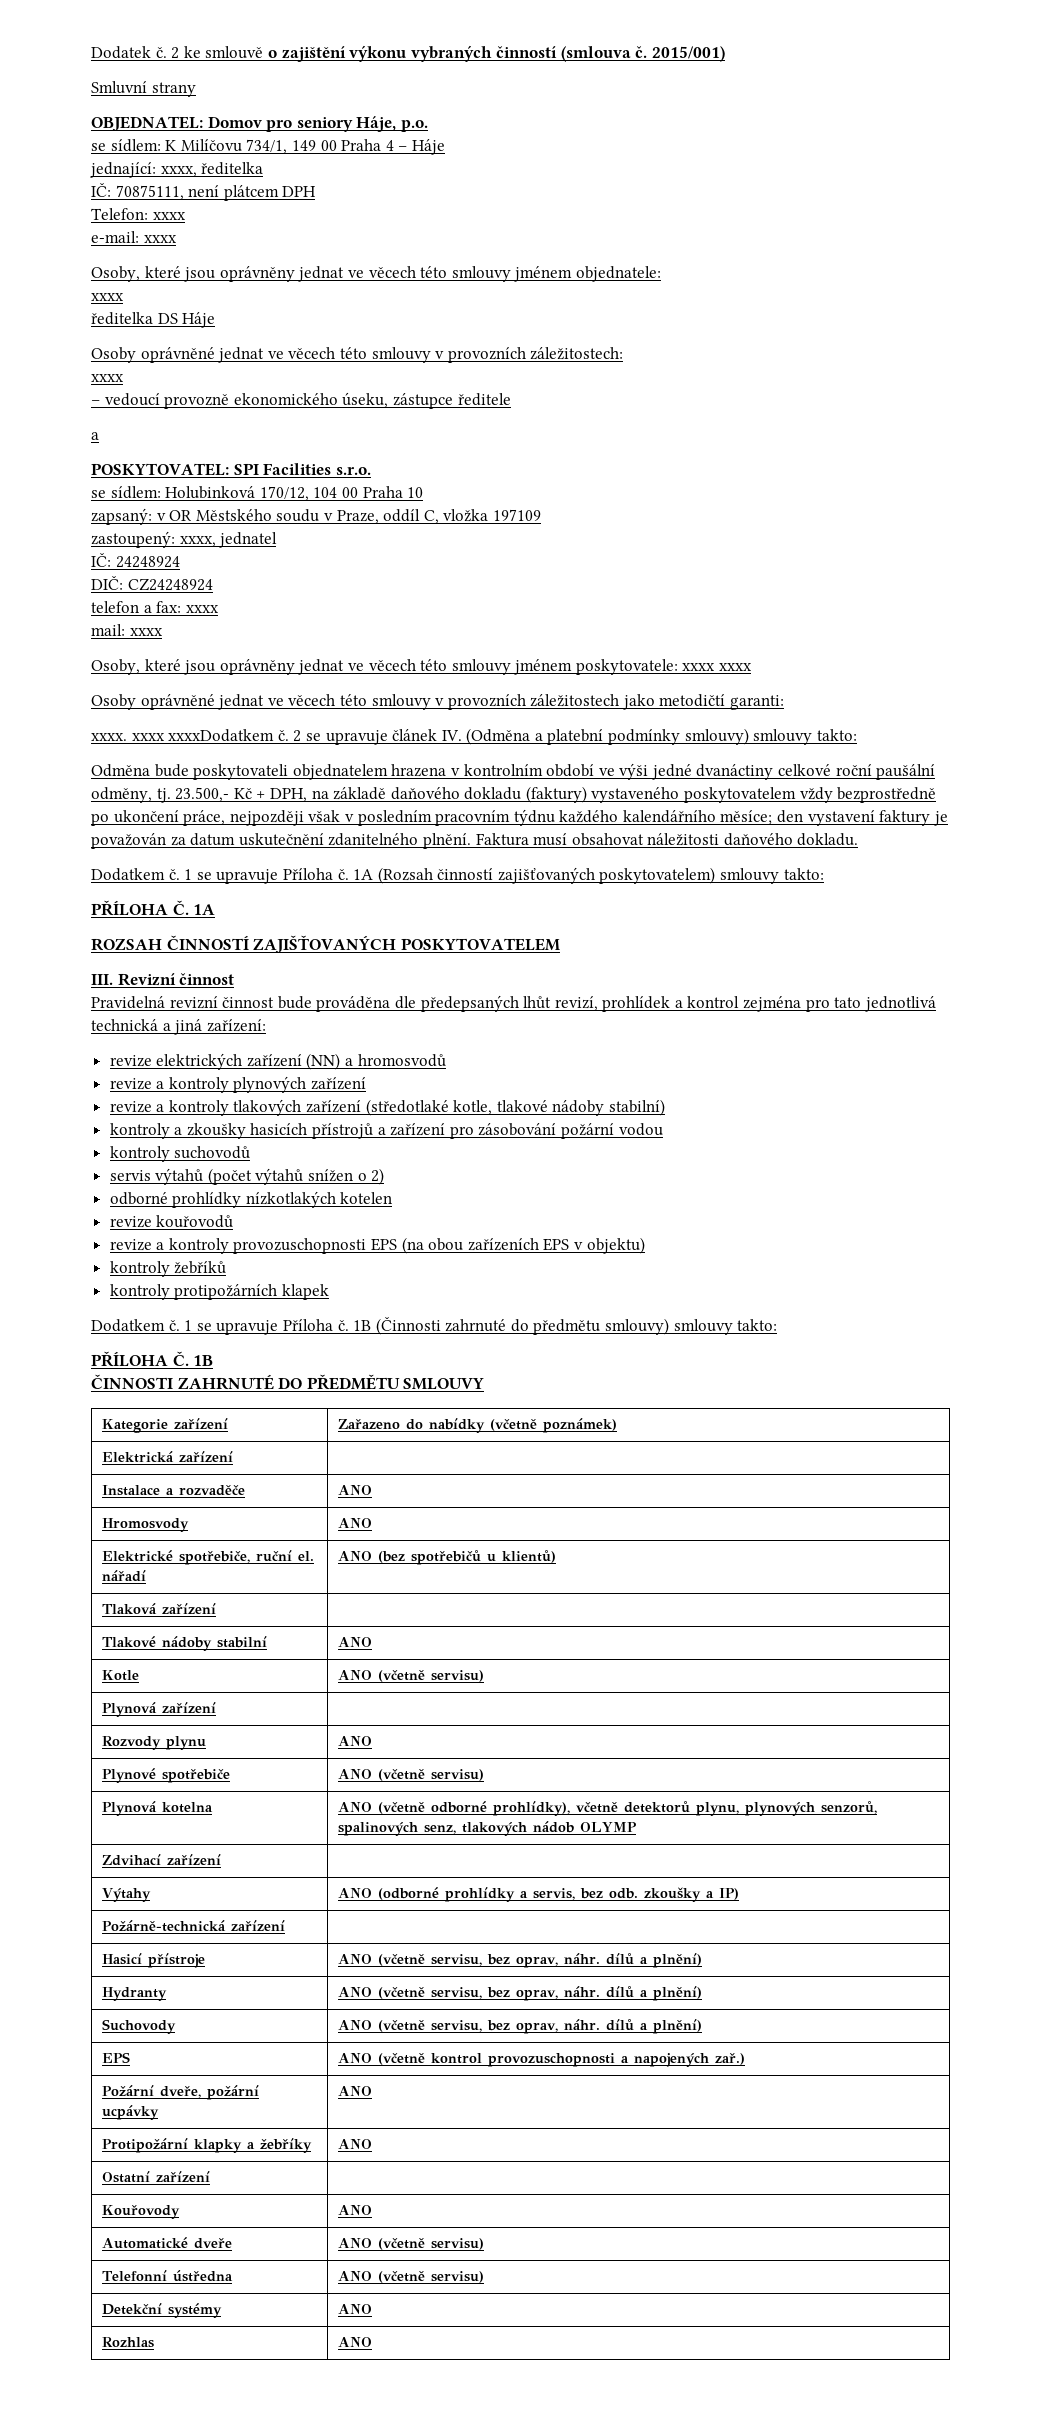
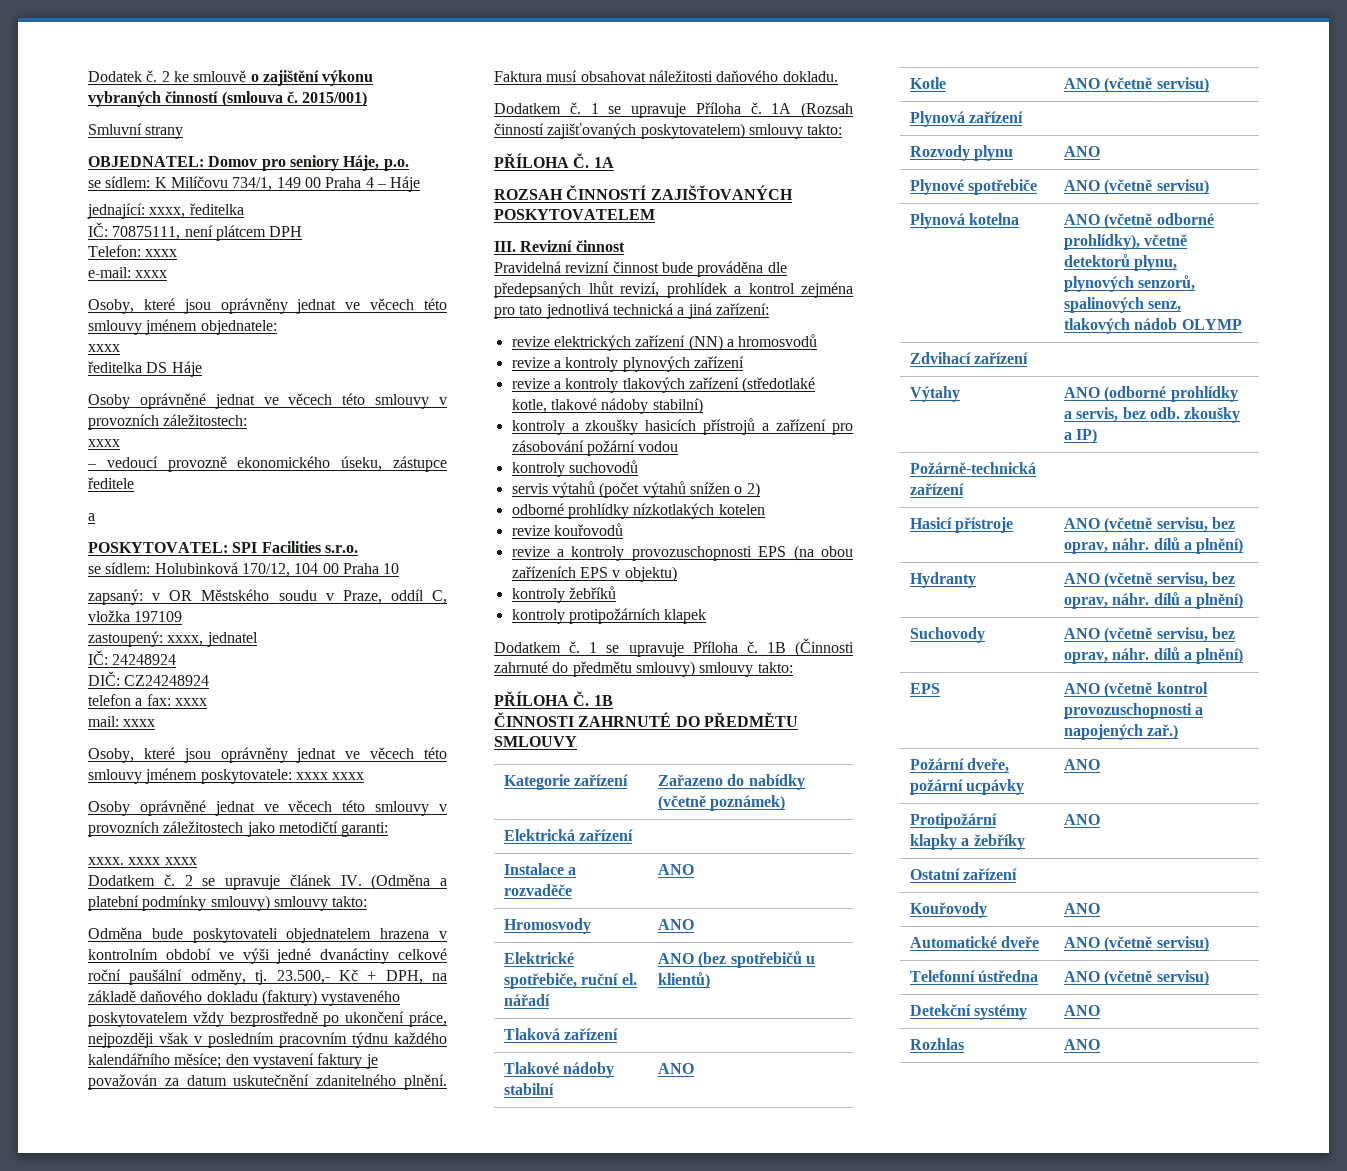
[168,729,275,742] xxxxDodatkem -> [164,857,197,865] [88,875,155,886] xxxx // Dodatkem

